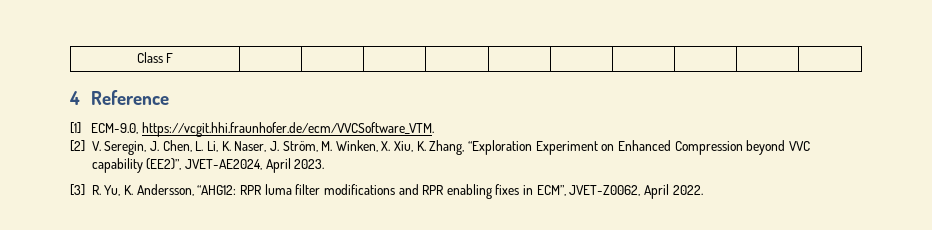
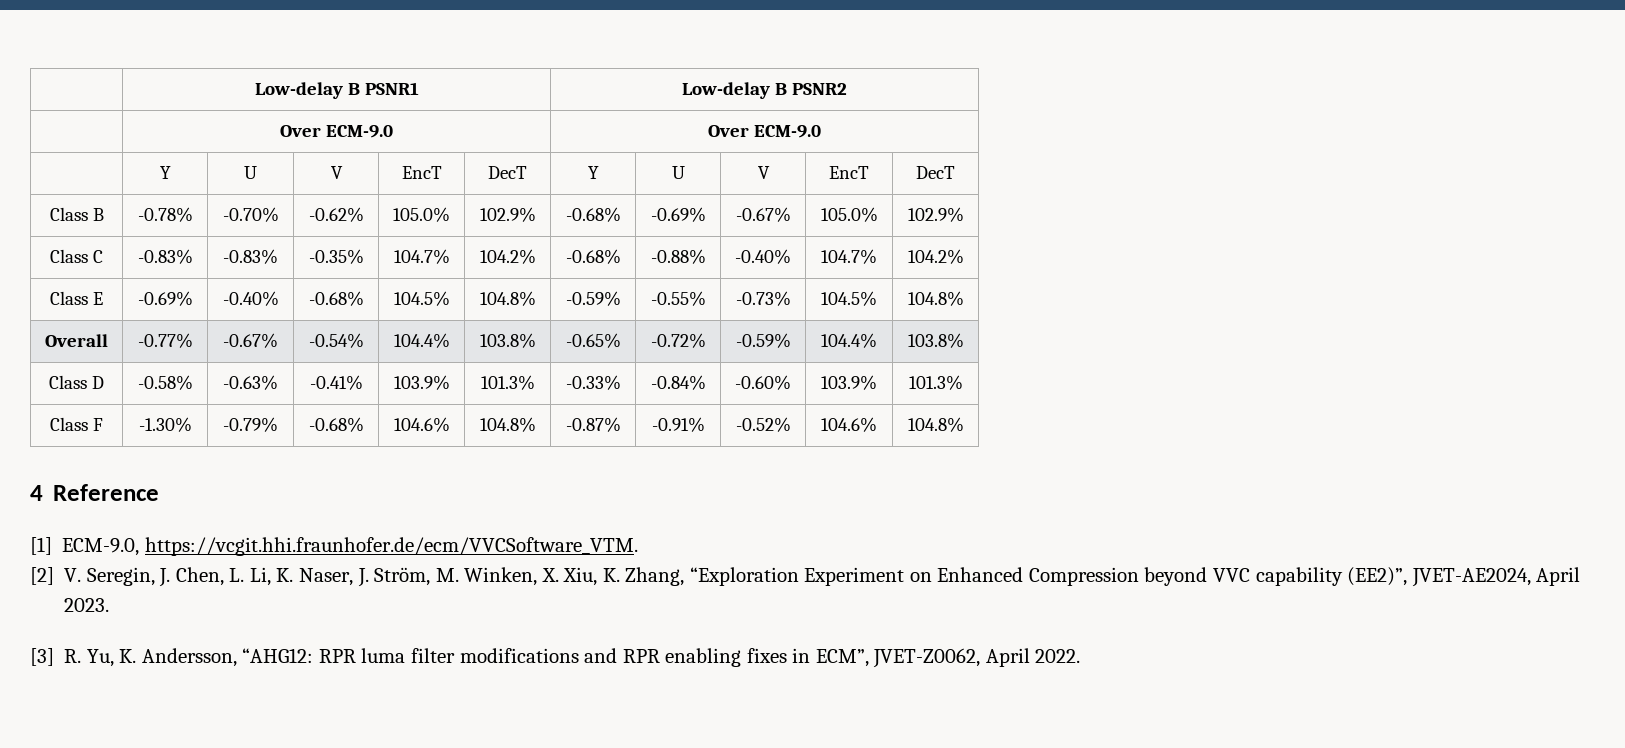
[136,52,174,63] Class F | | | | | | | | | | -> [254,82,419,99] [682,82,847,99] [280,125,393,138] [708,125,821,138] [159,166,171,179] [244,166,257,179] [330,166,343,179] [401,166,442,179] [488,166,527,179] [587,166,599,179] [671,166,685,179] [757,166,770,179] [829,166,869,179] [916,166,955,179] [49,207,104,221] [137,207,193,222] [222,207,279,222] [308,207,364,222] [393,207,450,222] [479,207,536,222] [565,207,621,222] [650,207,706,222] [735,207,791,222] [820,207,878,222] [907,207,964,222] [50,249,103,263] [137,249,193,264] [223,249,278,264] [308,249,364,264] [393,249,450,264] [479,249,536,264] [565,249,621,264] [650,249,706,264] [735,249,791,264] [821,249,877,264] [907,249,964,264] [50,291,103,305] [137,291,193,306] [222,291,279,306] [308,291,364,306] [393,291,450,306] [479,291,536,306] [565,291,621,306] [650,291,706,306] [735,291,791,306] [821,291,877,306] [907,291,964,306] [45,334,108,347] [137,333,193,348] [223,333,278,348] [308,333,364,348] [393,333,450,348] [479,333,536,348] [565,333,621,348] [650,333,706,348] [735,333,791,348] [821,333,877,348] [907,333,964,348] [49,375,104,389] [137,375,193,390] [223,375,278,390] [309,375,363,390] [393,375,450,390] [480,375,535,390] [565,375,621,390] [650,375,706,390] [735,375,791,390] [821,375,877,390] [908,375,963,390] [50,417,103,431] [138,417,192,432] [223,417,278,432] [308,417,364,432] [393,417,450,432] [479,417,536,432] [565,417,621,432] [651,417,705,432] [735,417,791,432] [821,417,877,432] [907,417,964,432] | Low-delay B PSNR1 | Low-delay B PSNR2 // | Over ECM-9.0 | Over ECM-9.0 // | Y | U | V | EncT | DecT | Y | U | V | EncT | DecT // Class B | -0.78% | -0.70% | -0.62% | 105.0% | 102.9% | -0.68% | -0.69% | -0.67% | 105.0% | 102.9% // Class C | -0.83% | -0.83% | -0.35% | 104.7% | 104.2% | -0.68% | -0.88% | -0.40% | 104.7% | 104.2% // Class E | -0.69% | -0.40% | -0.68% | 104.5% | 104.8% | -0.59% | -0.55% | -0.73% | 104.5% | 104.8% // Overall | -0.77% | -0.67% | -0.54% | 104.4% | 103.8% | -0.65% | -0.72% | -0.59% | 104.4% | 103.8% // Class D | -0.58% | -0.63% | -0.41% | 103.9% | 101.3% | -0.33% | -0.84% | -0.60% | 103.9% | 101.3% // Class F | -1.30% | -0.79% | -0.68% | 104.6% | 104.8% | -0.87% | -0.91% | -0.52% | 104.6% | 104.8%

